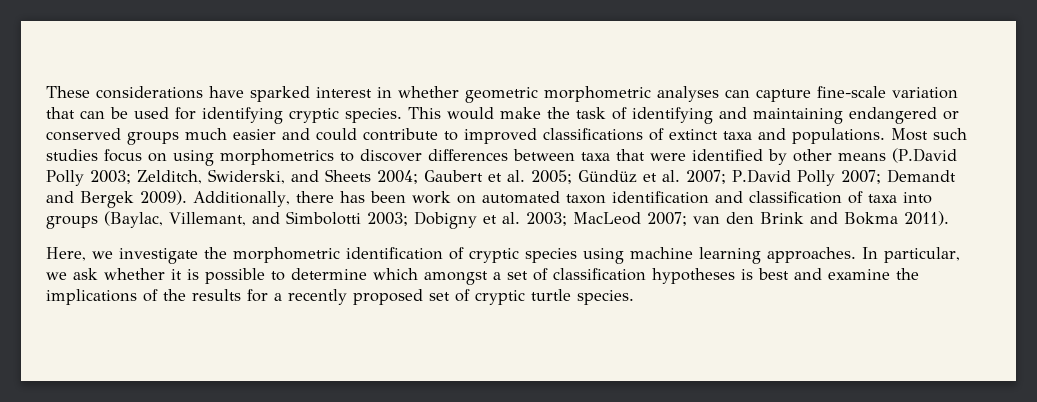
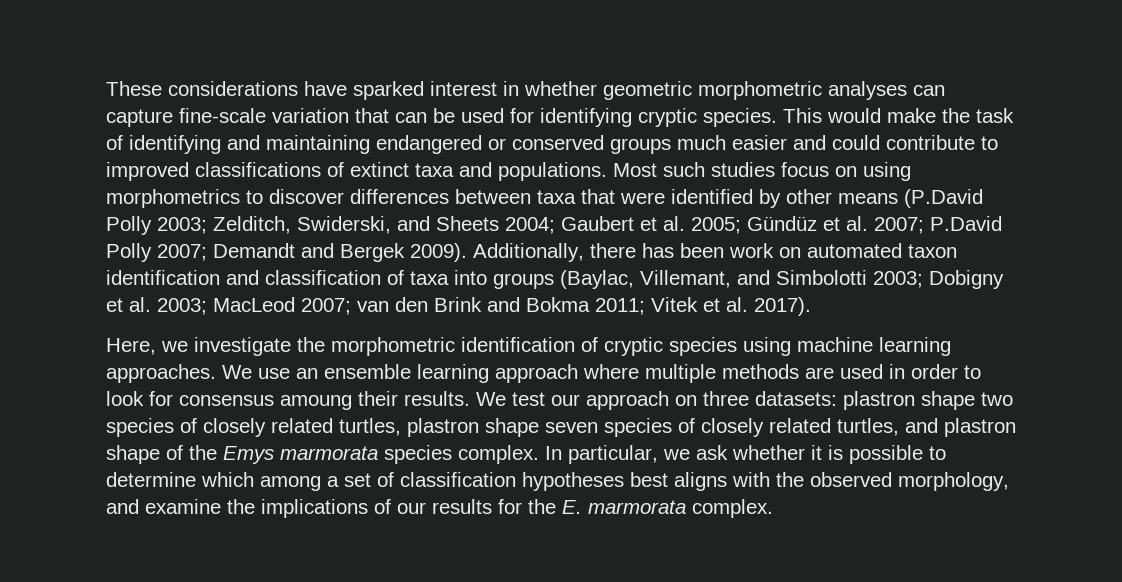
[903,211,949,226] 2011). -> [595,297,811,316] 2011; Vitek et al. 2017).
(856, 255) none -> [222,364,981,383] [106,391,1013,410] [106,418,1016,437] [106,445,539,464] We use an ensemble learning approach where multiple methods are used in order to look for consensus amoung their results. We test our approach on three datasets: plastron shape two species of closely related turtles, plastron shape seven species of closely related turtles, and plastron shape of the Emys marmorata species complex.
[424,271,488,285] amongst -> [260,476,321,491] among
[741,268,789,280] is best -> [630,472,1009,491] best aligns with the observed morphology,
[163,289,186,301] the -> [397,502,426,514] our
[274,289,634,305] a recently proposed set of cryptic turtle species. -> [528,499,773,518] the E. marmorata complex.

